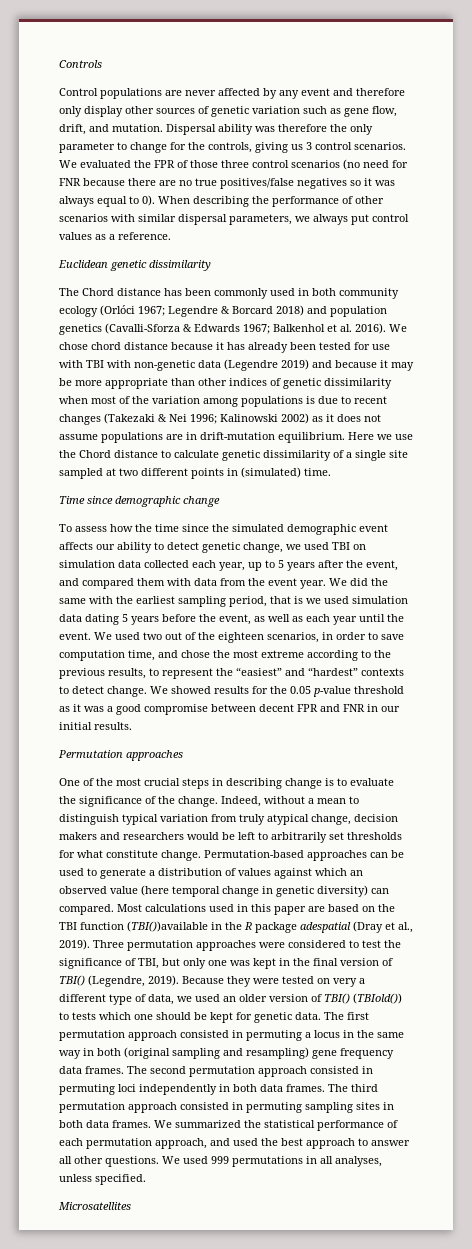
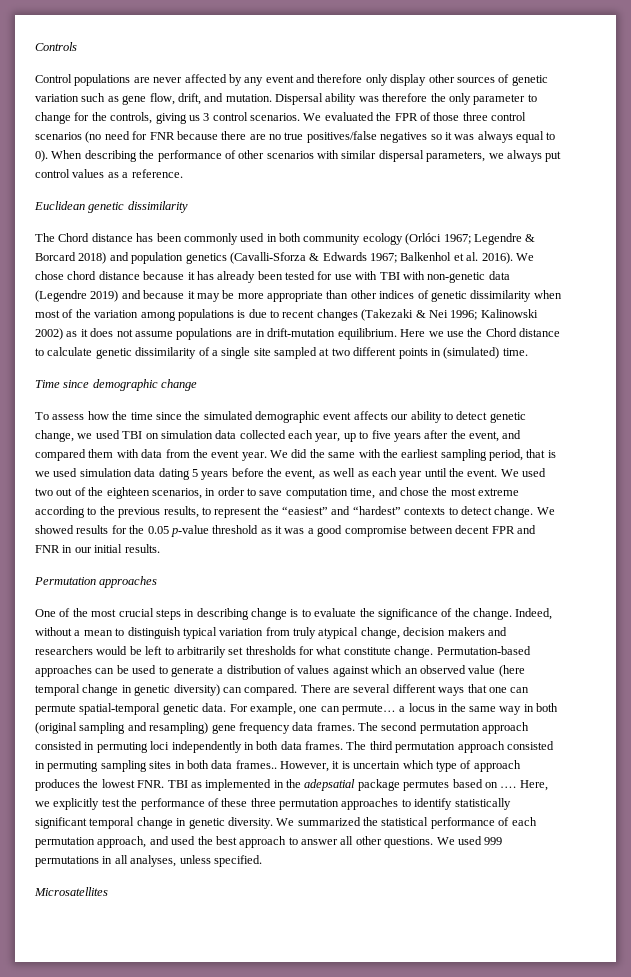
[278,560,284,568] 5 -> [371,430,391,439] five
[117,904,395,915] [59,921,413,933] [59,939,401,951] [59,958,393,969] [59,975,365,987] [59,993,402,1005] [59,1012,369,1023] [59,1030,302,1041] Most calculations used in this paper are based on the TBI function (TBI())available in the R package adespatial (Dray et al., 2019). Three permutation approaches were considered to test the significance of TBI, but only one was kept in the final version of TBI() (Legendre, 2019). Because they were tested on very a different type of data, we used an older version of TBI() (TBIold()) to tests which one should be kept for genetic data. The first permutation approach consisted in permuting -> [300,684,530,696] [35,703,396,715] There are several different ways that one can permute spatial-temporal genetic data. For example, one can permute…
[112,1120,151,1128] frames. -> [235,760,521,772] [35,779,548,791] [35,798,511,810] [35,817,273,829] frames.. However, it is uncertain which type of approach produces the lowest FNR. TBI as implemented in the adepsatial package permutes based on …. Here, we explicitly test the performance of these three permutation approaches to identify statistically significant temporal change in genetic diversity.

